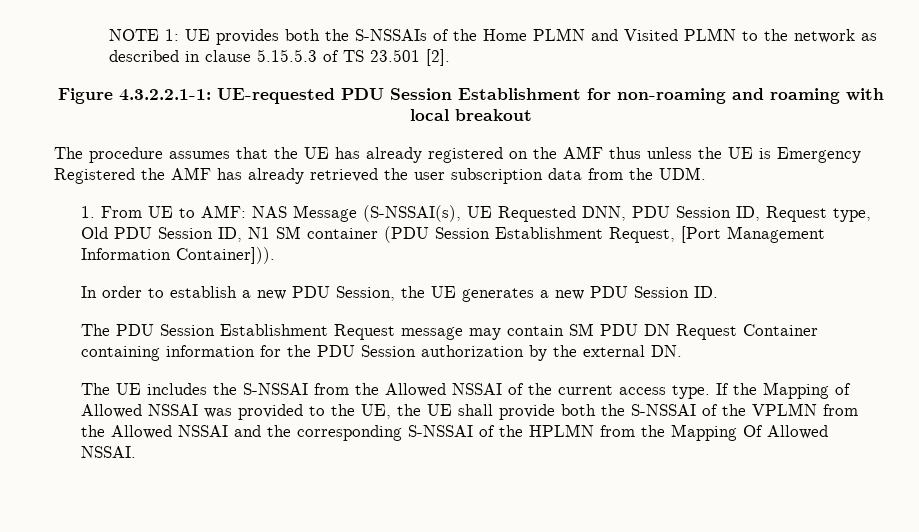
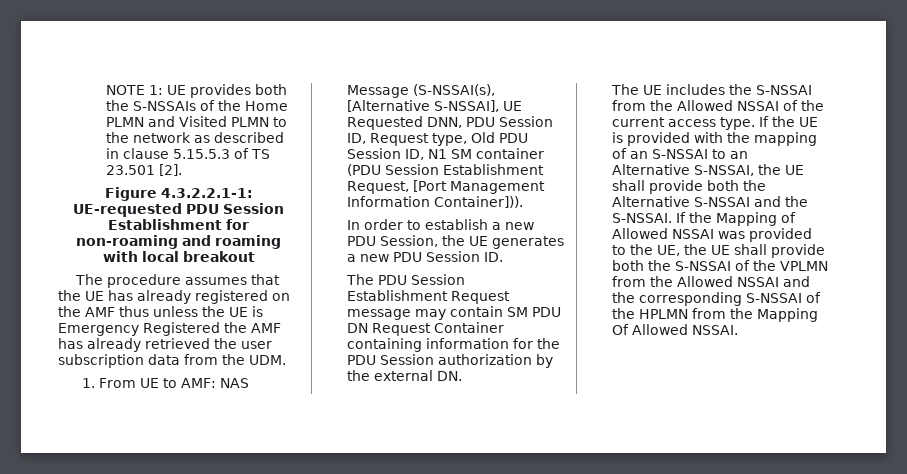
(462, 213) none -> [346,100,499,112] [Alternative S-NSSAI],
(758, 389) none -> [798,117,818,127] [611,132,817,146] [611,148,748,159] [611,164,804,176] [611,180,766,194] [611,196,808,207] [611,212,712,223] UE is provided with the mapping of an S-NSSAI to an Alternative S-NSSAI, the UE shall provide both the Alternative S-NSSAI and the S-NSSAI. If the

